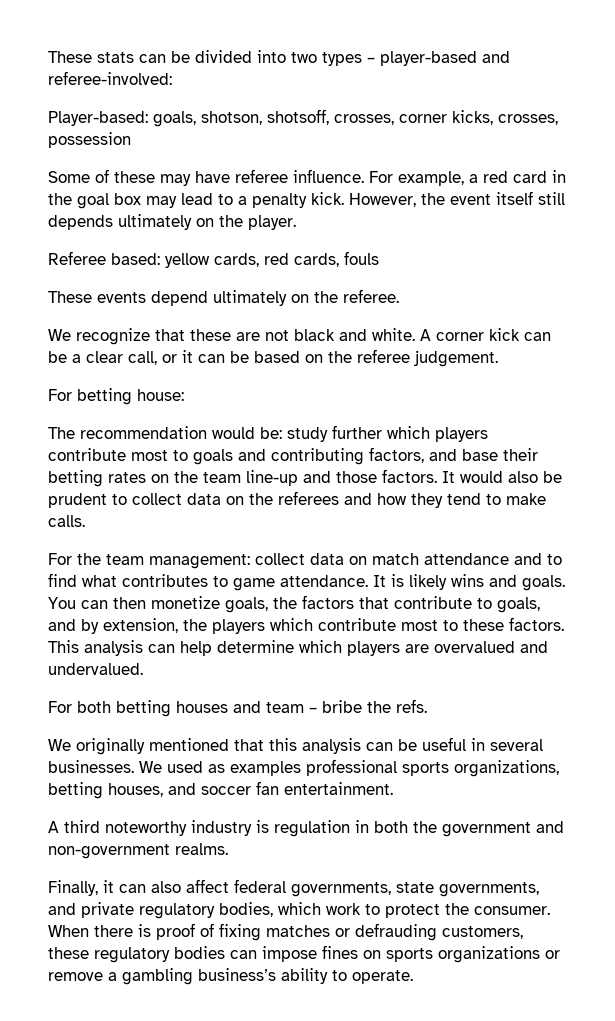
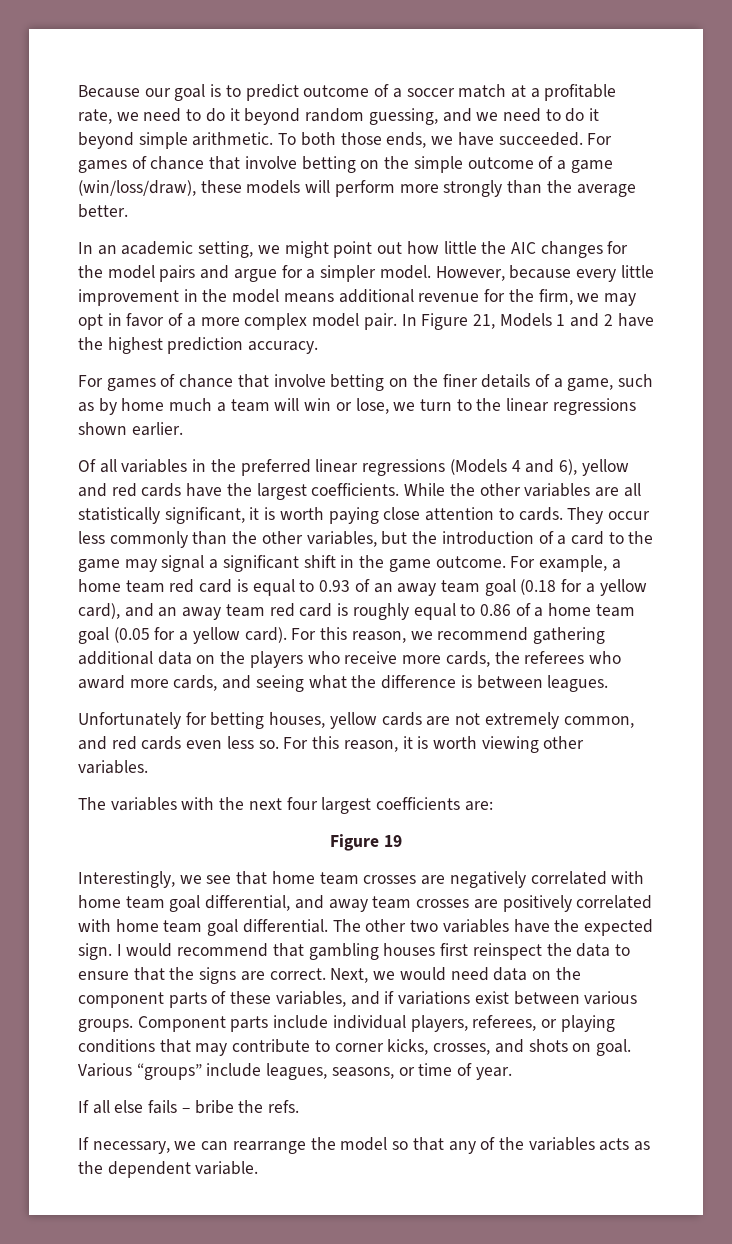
[48,50,510,66] [48,71,172,85] [48,109,558,127] [48,132,131,148] [48,169,566,186] [48,191,565,209] [48,214,296,230] [48,251,379,268] [48,289,399,306] [48,328,551,345] [48,349,498,367] [48,388,184,405] [48,425,488,442] [48,447,538,465] [48,469,562,487] [48,491,546,508] [48,515,85,527] [48,553,562,569] [48,573,565,591] [48,595,540,613] [48,617,564,634] [48,640,548,656] [48,663,143,675] [48,699,427,717] [48,737,543,755] [48,759,559,777] [48,781,393,799] [48,820,564,837] [48,843,228,859] [48,879,539,897] [48,902,550,919] [48,923,523,941] [48,945,560,963] [48,968,413,985] These stats can be divided into two types – player-based and referee-involved: // Player-based: goals, shotson, shotsoff, crosses, corner kicks, crosses, possession // Some of these may have referee influence. For example, a red card in the goal box may lead to a penalty kick. However, the event itself still depends ultimately on the player. // Referee based: yellow cards, red cards, fouls // These events depend ultimately on the referee. // We recognize that these are not black and white. A corner kick can be a clear call, or it can be based on the referee judgement. // For betting house: // The recommendation would be: study further which players contribute most to goals and contributing factors, and base their betting rates on the team line-up and those factors. It would also be prudent to collect data on the referees and how they tend to make calls. // For the team management: collect data on match attendance and to find what contributes to game attendance. It is likely wins and goals. You can then monetize goals, the factors that contribute to goals, and by extension, the players which contribute most to these factors. This analysis can help determine which players are overvalued and undervalued. // For both betting houses and team – bribe the refs. // We originally mentioned that this analysis can be useful in several businesses. We used as examples professional sports organizations, betting houses, and soccer fan entertainment. // A third noteworthy industry is regulation in both the government and non-government realms. // Finally, it can also affect federal governments, state governments, and private regulatory bodies, which work to protect the consumer. When there is proof of fixing matches or defrauding customers, these regulatory bodies can impose fines on sports organizations or remove a gambling business’s ability to operate. -> [78,84,617,101] [78,108,600,125] [78,132,613,149] [78,156,613,173] [78,180,636,197] [78,204,128,218] [78,241,629,258] [78,265,654,282] [78,289,636,306] [78,313,654,330] [78,337,319,354] [78,374,654,391] [78,398,636,415] [78,422,183,436] [78,459,629,476] [78,483,641,500] [78,507,650,524] [78,531,654,548] [78,555,621,572] [78,579,647,596] [78,603,635,620] [78,627,605,644] [78,651,621,668] [78,675,609,692] [78,712,634,729] [78,736,585,753] [78,760,148,774] [78,797,493,814] [330,834,402,851] [78,871,645,888] [78,895,653,912] [78,919,653,936] [78,943,630,960] [78,967,581,984] [78,991,638,1008] [78,1015,615,1032] [78,1039,631,1056] [78,1063,512,1080] [78,1100,300,1114] [78,1137,651,1154] [78,1161,259,1178] Because our goal is to predict outcome of a soccer match at a profitable rate, we need to do it beyond random guessing, and we need to do it beyond simple arithmetic. To both those ends, we have succeeded. For games of chance that involve betting on the simple outcome of a game (win/loss/draw), these models will perform more strongly than the average better. // In an academic setting, we might point out how little the AIC changes for the model pairs and argue for a simpler model. However, because every little improvement in the model means additional revenue for the firm, we may opt in favor of a more complex model pair. In Figure 21, Models 1 and 2 have the highest prediction accuracy. // For games of chance that involve betting on the finer details of a game, such as by home much a team will win or lose, we turn to the linear regressions shown earlier. // Of all variables in the preferred linear regressions (Models 4 and 6), yellow and red cards have the largest coefficients. While the other variables are all statistically significant, it is worth paying close attention to cards. They occur less commonly than the other variables, but the introduction of a card to the game may signal a significant shift in the game outcome. For example, a home team red card is equal to 0.93 of an away team goal (0.18 for a yellow card), and an away team red card is roughly equal to 0.86 of a home team goal (0.05 for a yellow card). For this reason, we recommend gathering additional data on the players who receive more cards, the referees who award more cards, and seeing what the difference is between leagues. // Unfortunately for betting houses, yellow cards are not extremely common, and red cards even less so. For this reason, it is worth viewing other variables. // The variables with the next four largest coefficients are: // Figure 19 // Interestingly, we see that home team crosses are negatively correlated with home team goal differential, and away team crosses are positively correlated with home team goal differential. The other two variables have the expected sign. I would recommend that gambling houses first reinspect the data to ensure that the signs are correct. Next, we would need data on the component parts of these variables, and if variations exist between various groups. Component parts include individual players, referees, or playing conditions that may contribute to corner kicks, crosses, and shots on goal. Various “groups” include leagues, seasons, or time of year. // If all else fails – bribe the refs. // If necessary, we can rearrange the model so that any of the variables acts as the dependent variable.

